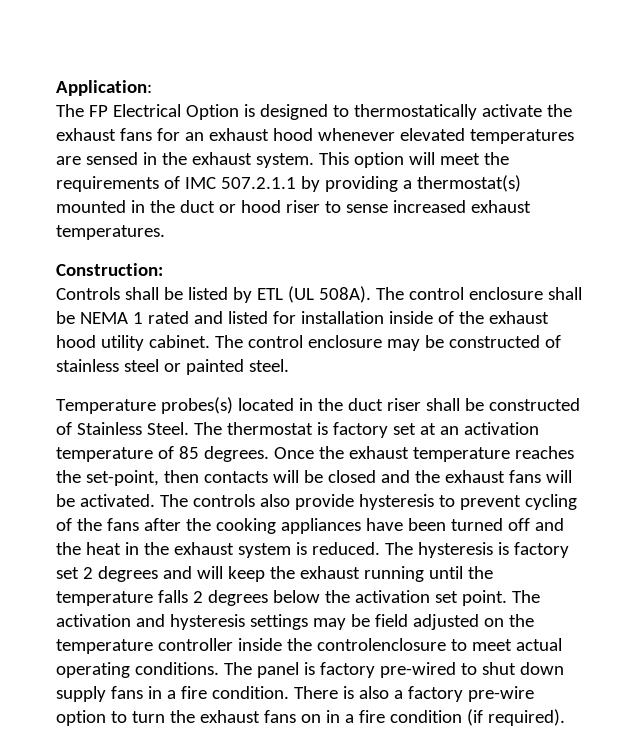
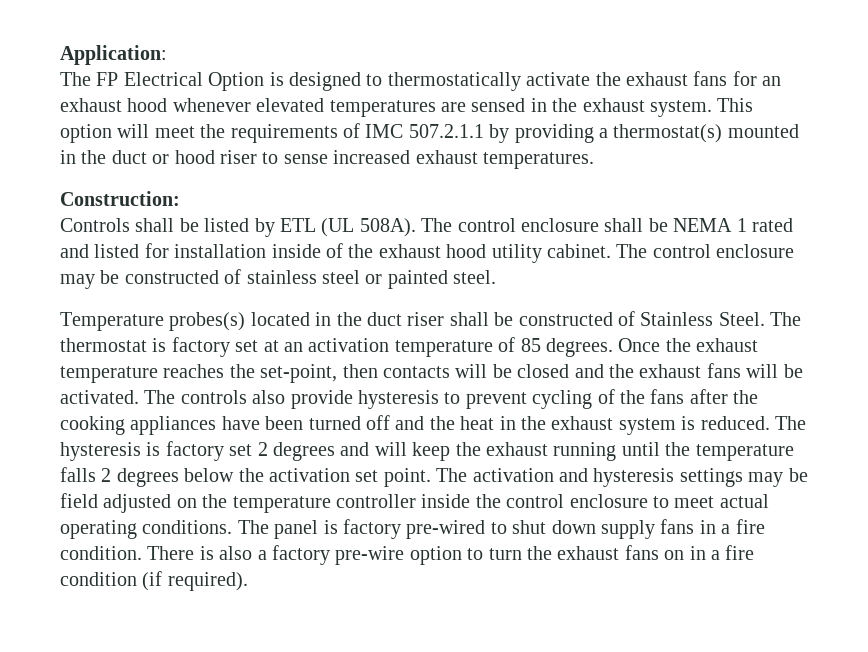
[316,638,446,651] controlenclosure -> [506,494,648,508] control enclosure

